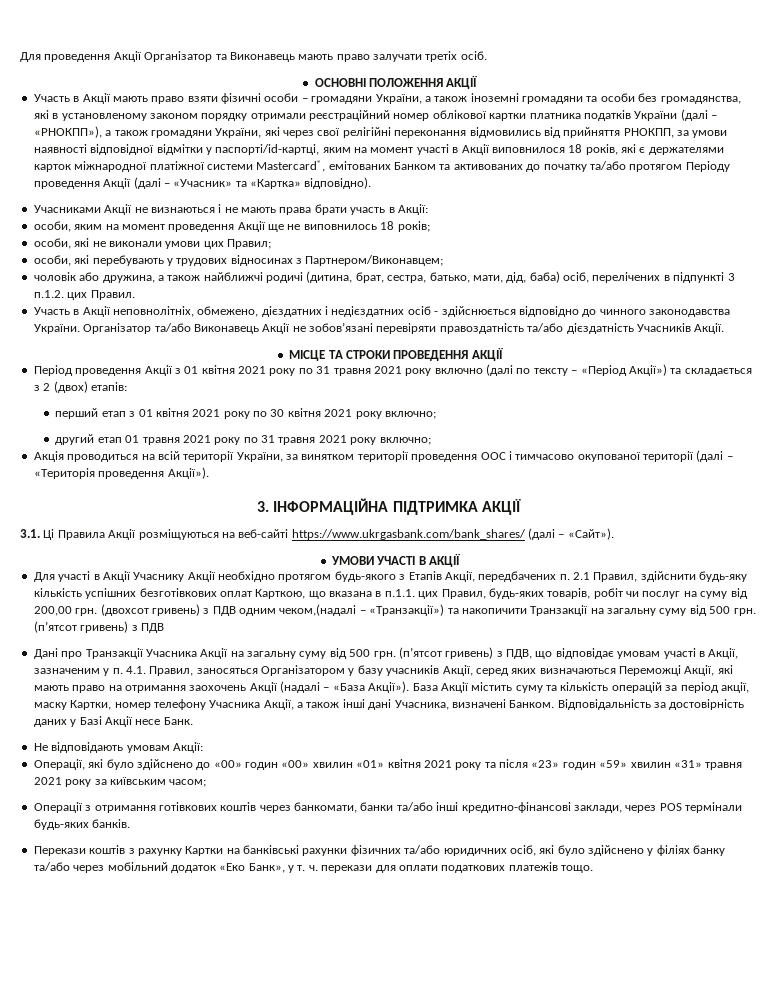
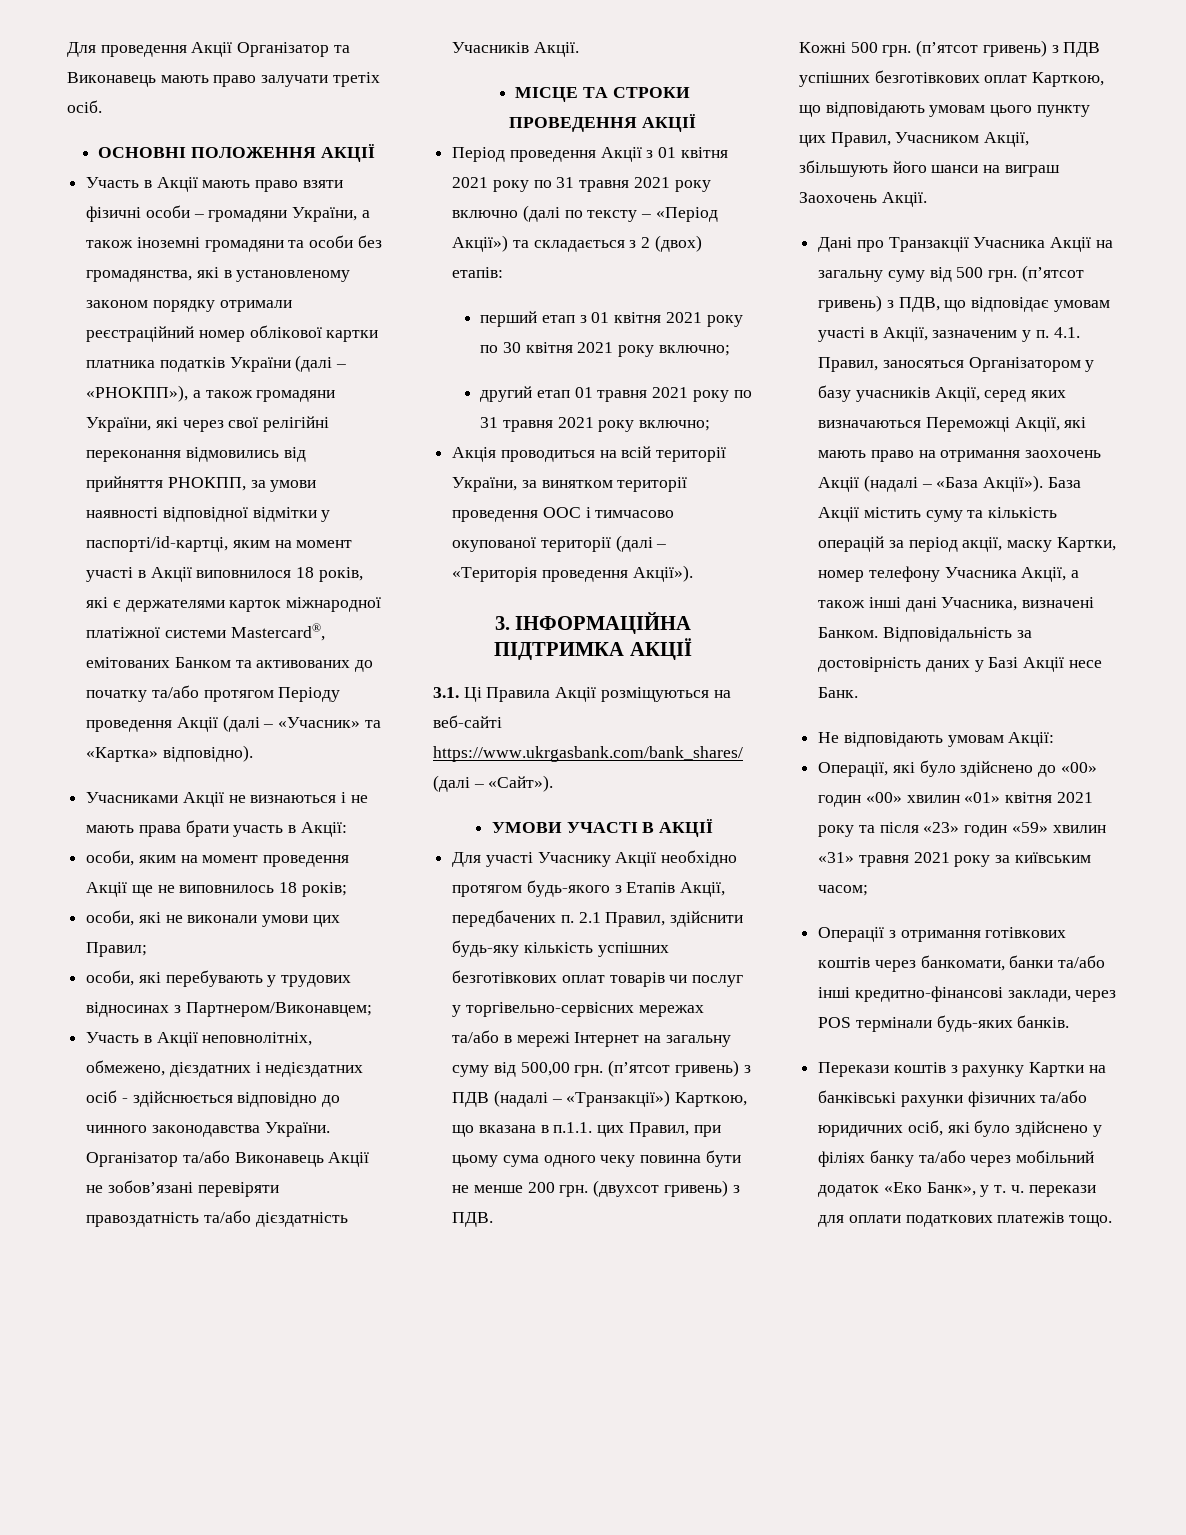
[33,271,735,283] [33,290,135,300] // чоловік або дружина, а також найближчі родичі (дитина, брат, сестра, батько, мати, дід, баба) осіб, перелічених в підпункті 3 п.1.2. цих Правил. -> (372, 1009) none
[93,571,131,582] в Акції -> (533, 859) none
(252, 594) none -> [609,972,744,987] [452,1002,704,1017] [452,1030,731,1047] [452,1060,751,1077] [452,1090,671,1107] товарів чи послуг у торгівельно-сервісних мережах та/або в мережі Інтернет на загальну суму від 500,00 грн. (п’ятсот гривень) з ПДВ (надалі – «Транзакції»)
[488,588,748,599] [33,604,707,616] будь-яких товарів, робіт чи послуг на суму від 200,00 грн. (двохсот гривень) з ПДВ одним чеком,(надалі – «Транзакції») та накопичити Транзакції на загальну суму від -> [693,1125,721,1137] [452,1150,741,1167] [452,1180,740,1197] [452,1212,494,1227] [799,42,846,53] при цьому сума одного чеку повинна бути не менше 200 грн. (двухсот гривень) з ПДВ. // Кожні
(164, 628) none -> [799,70,1105,87] [799,102,1090,117] [799,132,1030,147] [799,160,1060,177] [799,192,927,207] успішних безготівкових оплат Карткою, що відповідають умовам цього пункту цих Правил, Учасником Акції, збільшують його шанси на виграш Заохочень Акції.

